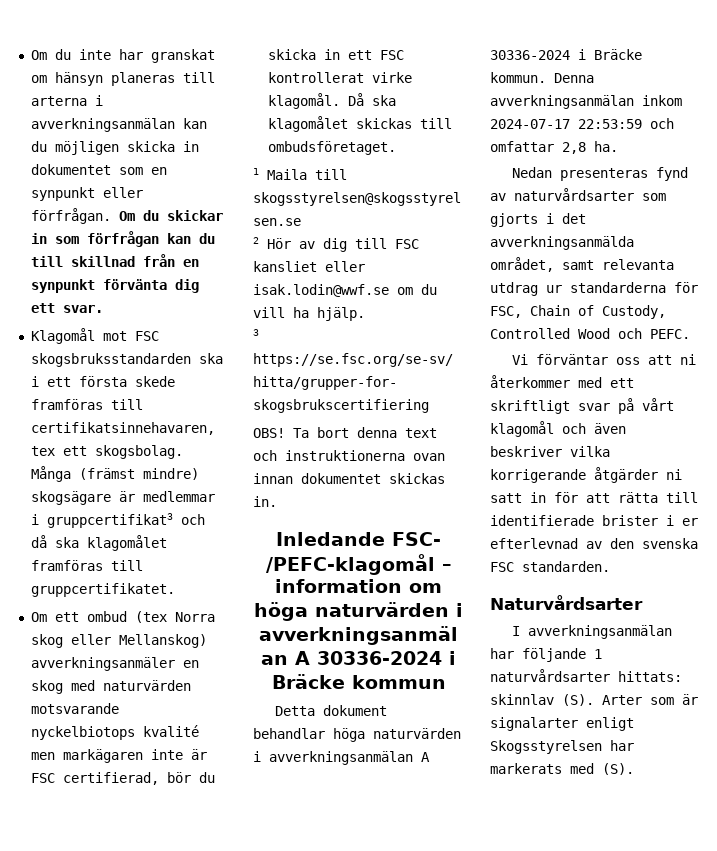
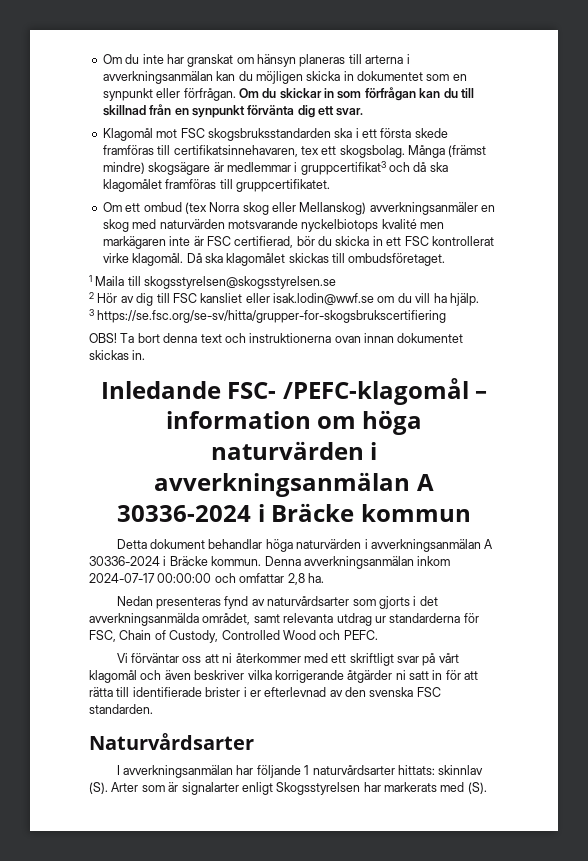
[578,119,642,129] 22:53:59 -> [157,573,212,583] 00:00:00

